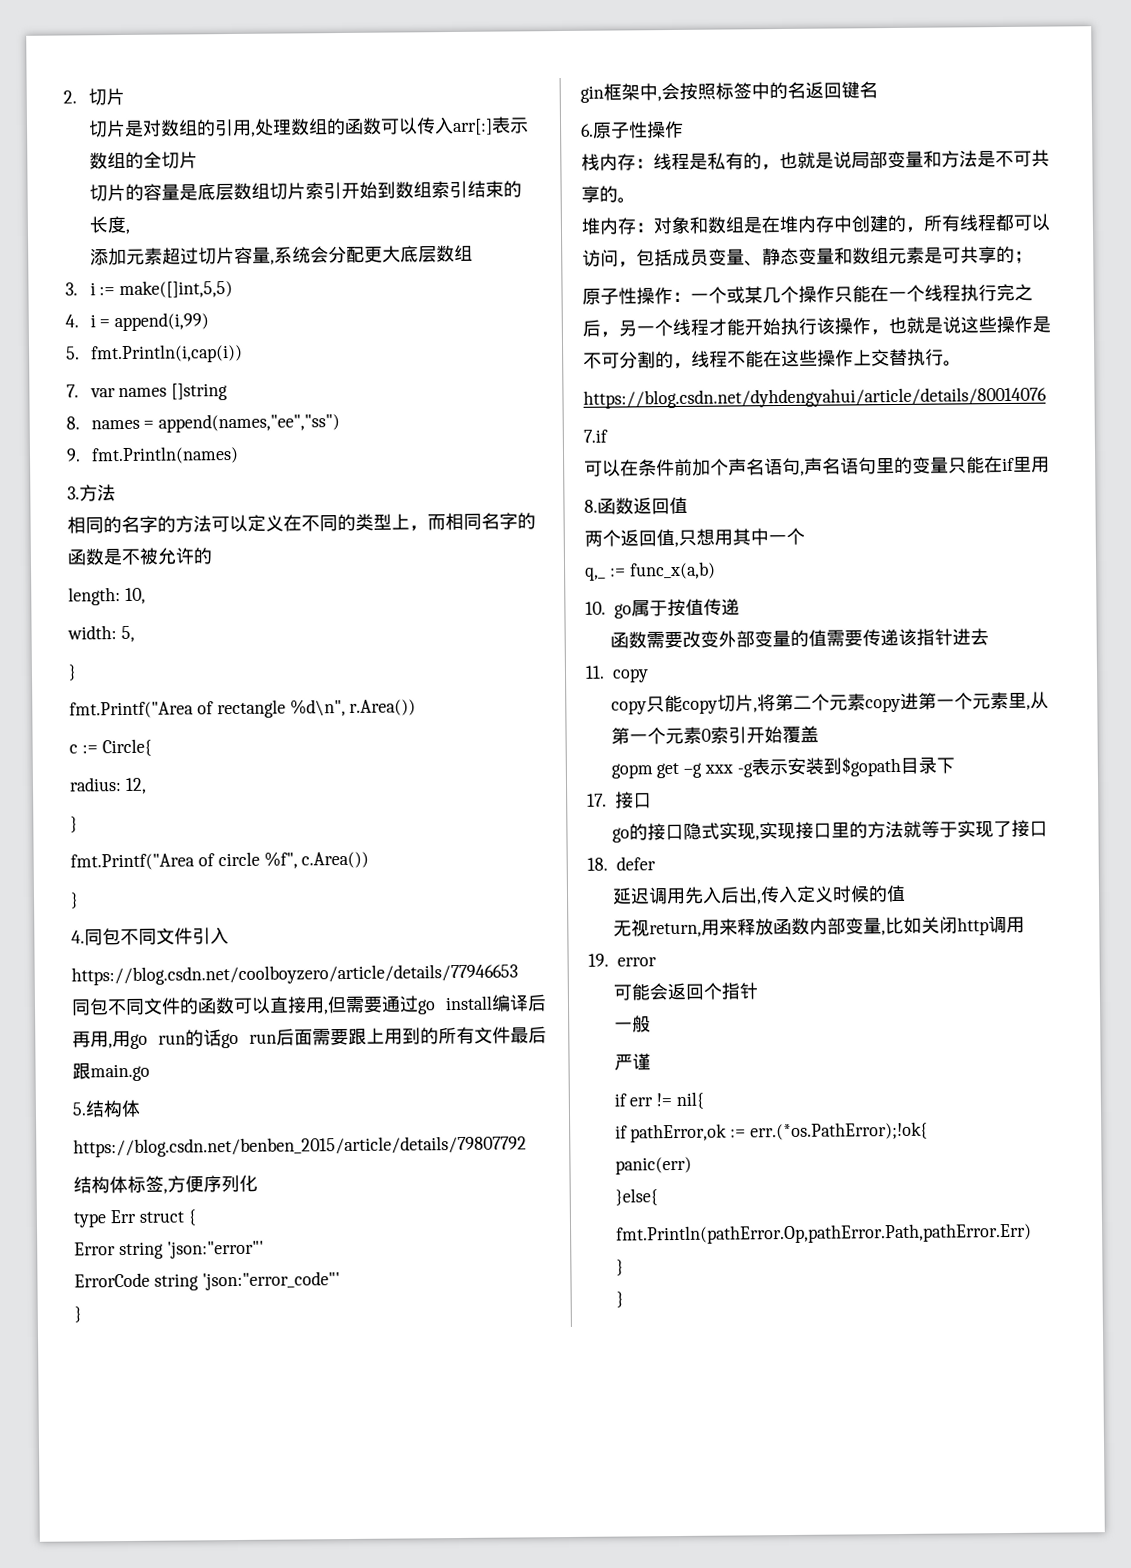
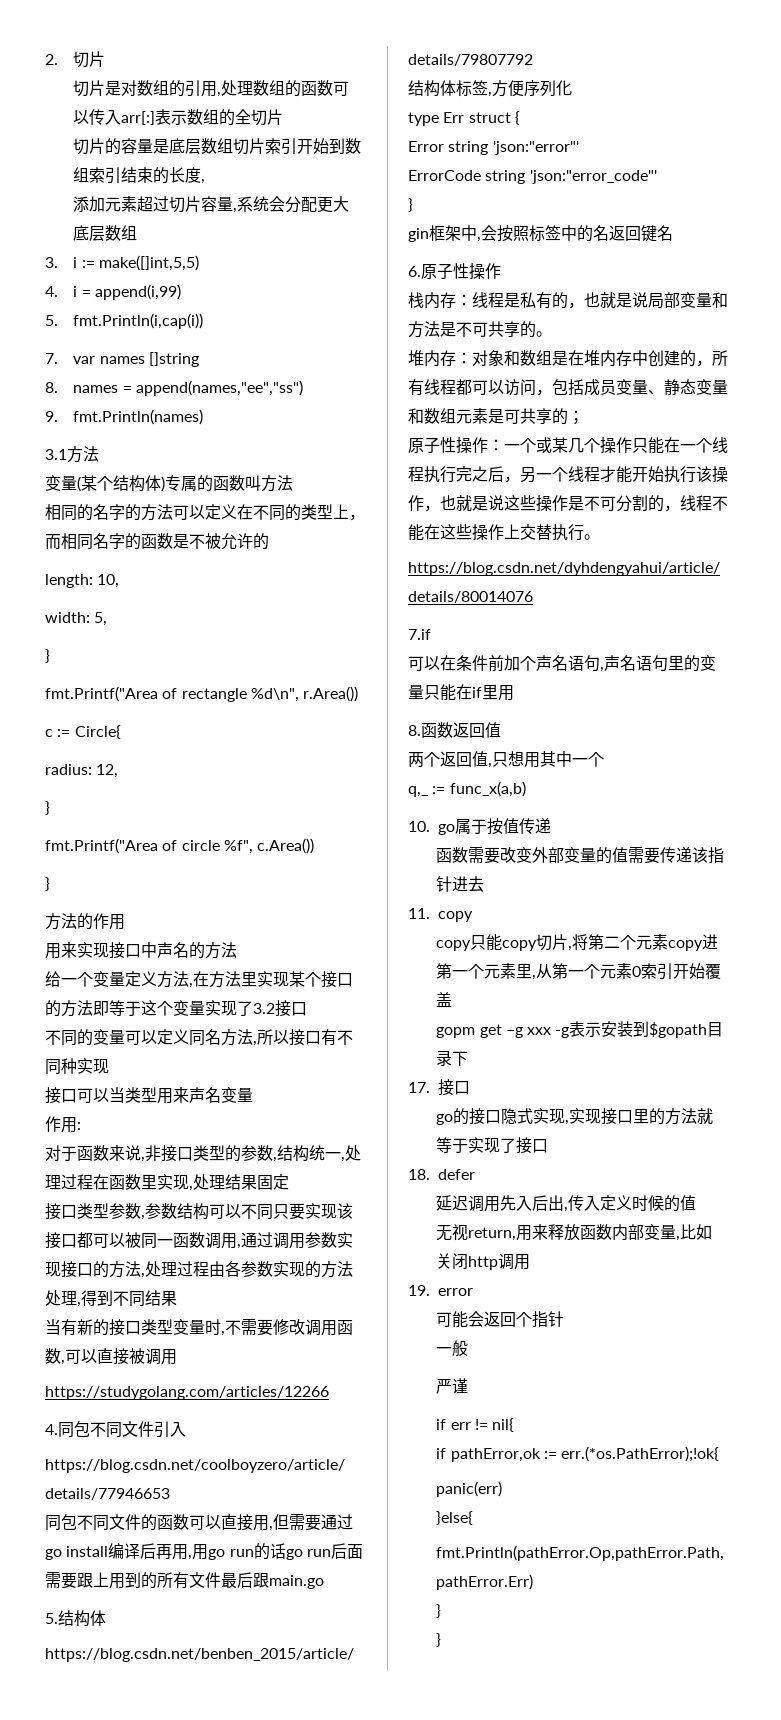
[67,486,80,500] 3. -> [45,446,99,463] [45,475,261,492] 3.1方法 // 变量(某个结构体)专属的函数叫
(79, 900) none -> [45,913,125,930] [45,942,237,959] [45,971,353,988] [45,1000,307,1017] [45,1029,353,1046] [45,1058,109,1075] [45,1087,253,1104] [45,1116,81,1133] [45,1145,361,1162] [45,1174,289,1191] [45,1203,353,1220] [45,1232,353,1249] [45,1261,353,1278] [45,1290,177,1307] [45,1319,353,1336] [45,1348,177,1365] [45,1386,329,1400] // 方法的作用 // 用来实现接口中声名的方法 // 给一个变量定义方法,在方法里实现某个接口的方法即等于这个变量实现了3.2接口 // 不同的变量可以定义同名方法,所以接口有不同种实现 // 接口可以当类型用来声名变量 // 作用: // 对于函数来说,非接口类型的参数,结构统一,处理过程在函数里实现,处理结果固定 // 接口类型参数,参数结构可以不同只要实现该接口都可以被同一函数调用,通过调用参数实现接口的方法,处理过程由各参数实现的方法处理,得到不同结果 // 当有新的接口类型变量时,不需要修改调用函数,可以直接被调用 // https://studygolang.com/articles/12266

